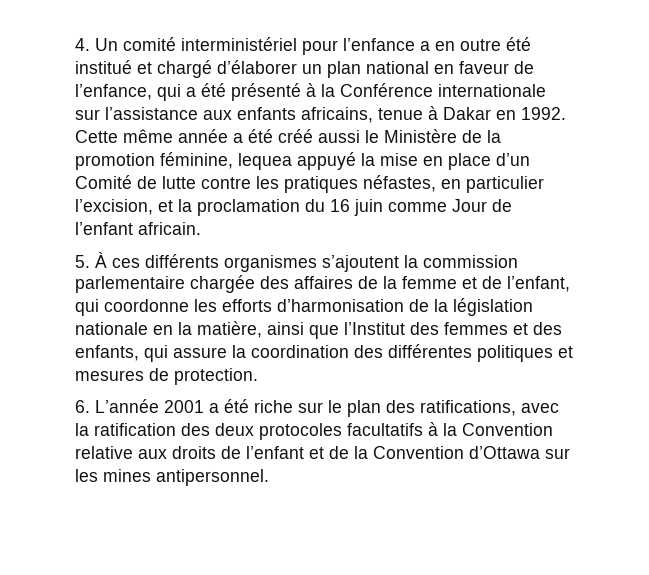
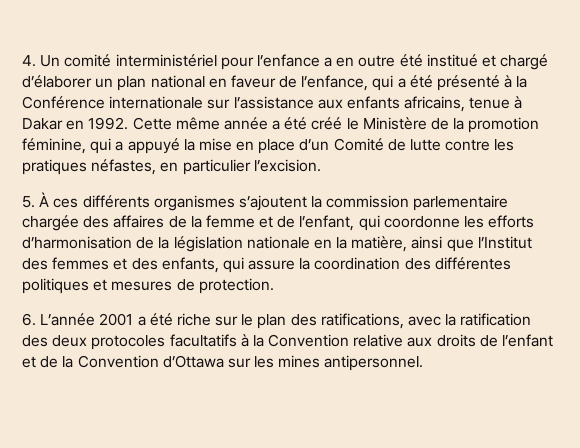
[318,130,360,143] aussi -> (343, 123) none
[238,153,292,170] lequea -> [90,138,124,154] qui a
[75,199,512,216] [75,222,201,235] l’excision, et la proclamation du 16 juin comme Jour de l’enfant africain. -> [253,159,321,172] l’excision.

